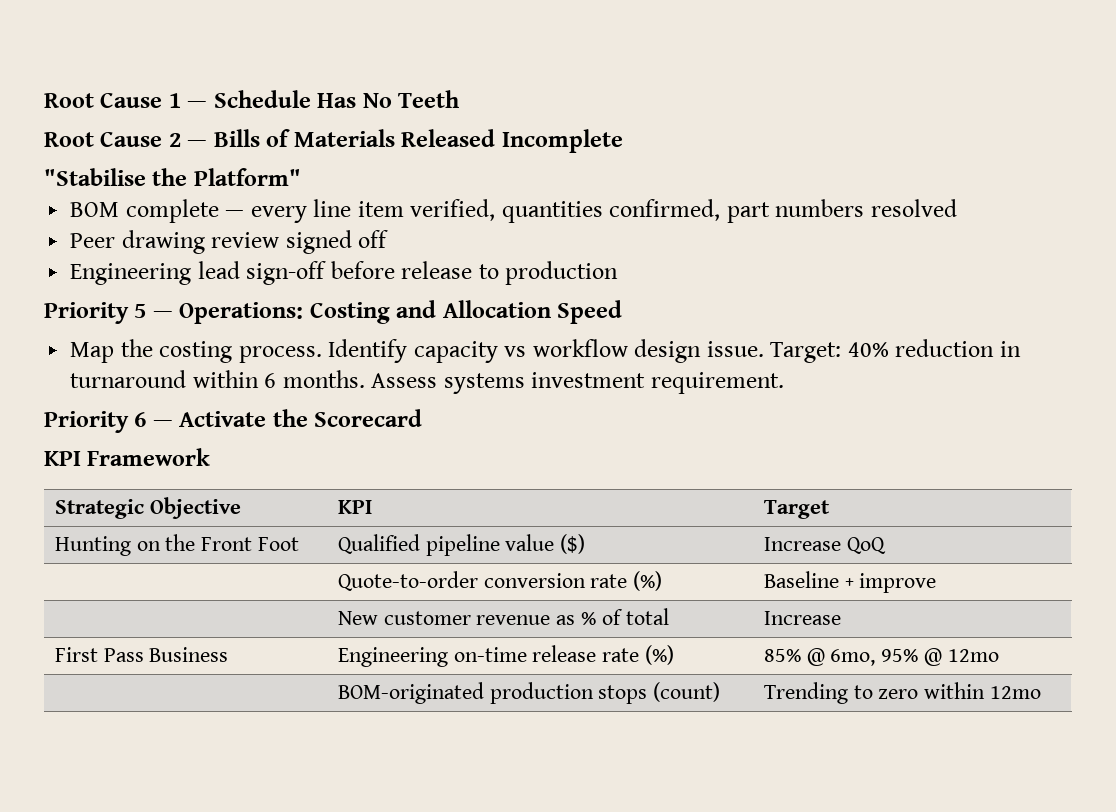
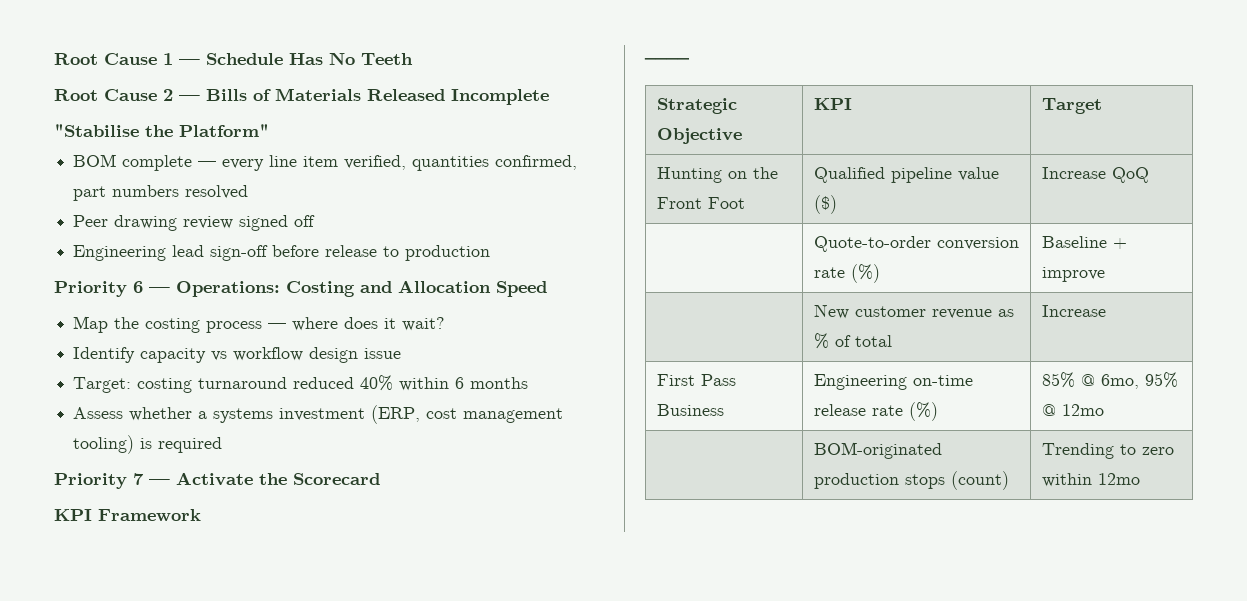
[134,304,147,318] 5 -> [133,281,143,293] 6
[238,346,322,363] process. -> [206,317,446,333] process — where does it wait? //
[706,339,1021,363] [70,370,784,394] [44,411,147,433] issue. Target: 40% reduction in turnaround within 6 months. Assess systems investment requirement. // Priority 6 -> [364,348,402,359] [73,375,529,393] [73,405,564,424] [73,435,223,454] [54,473,144,489] issue // Target: costing turnaround reduced 40% within 6 months // Assess whether a systems investment (ERP, cost management tooling) is required // Priority 7
(211, 457) none -> [644,58,690,65] // ────

